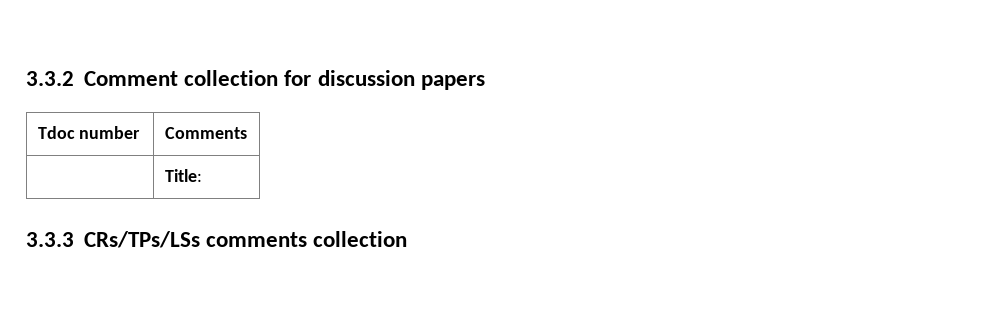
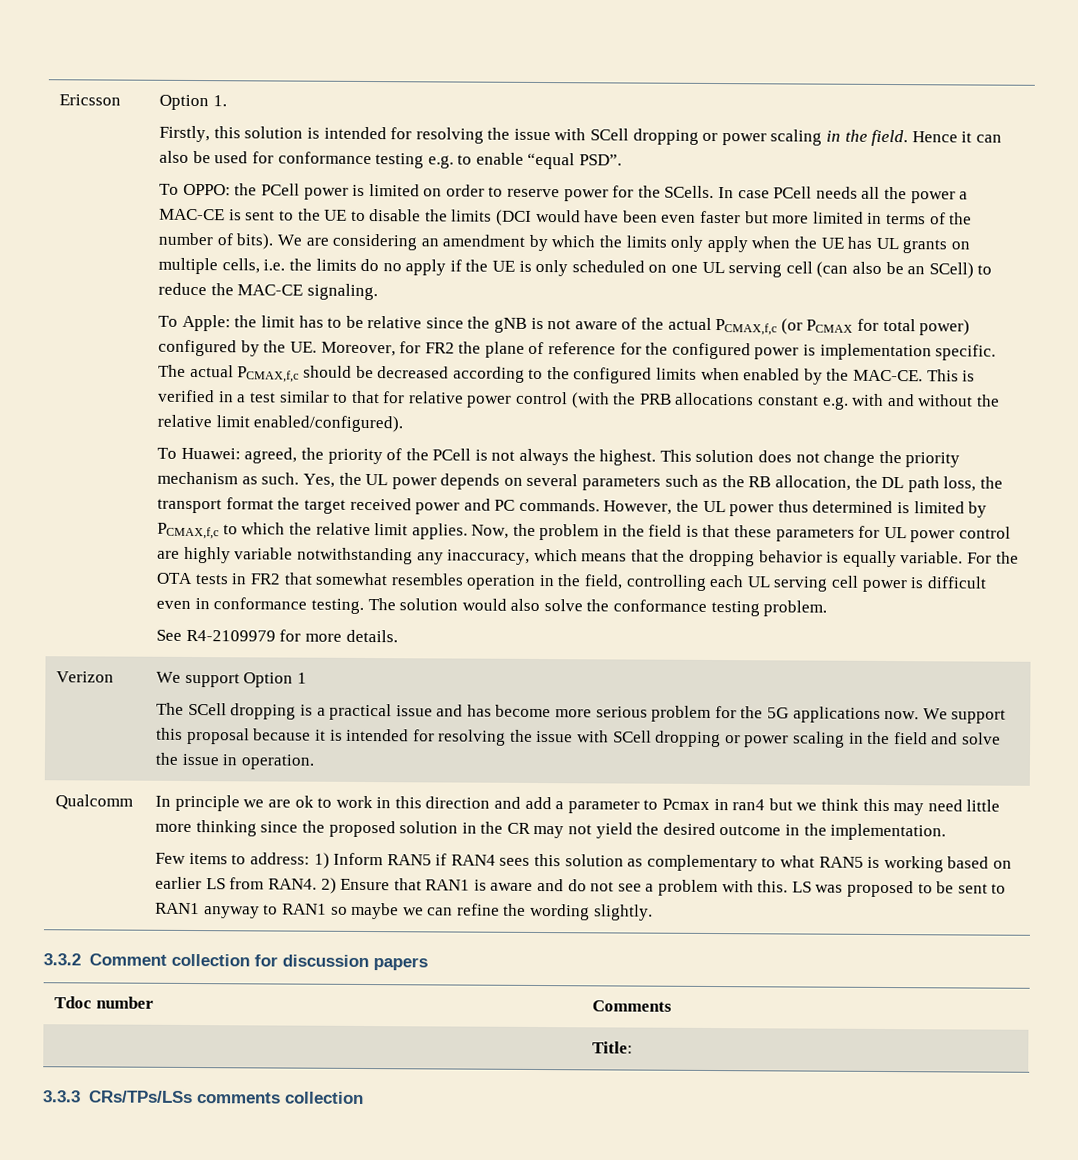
(26, 78) none -> [59,94,122,106] [159,94,227,111] [159,125,1002,147] [159,150,623,170] [159,183,969,204] [159,208,973,226] [158,232,970,254] [158,257,993,279] [158,282,378,301] [158,314,971,336] [158,339,997,361] [158,364,976,385] [158,389,1000,410] [157,414,404,433] [157,447,961,468] [157,471,1003,493] [157,497,988,518] [157,522,1011,543] [157,546,1019,568] [156,572,987,593] [156,597,828,617] [156,629,398,643] [56,671,115,683] [156,671,307,688] [156,702,1007,724] [156,727,1001,748] [155,752,314,770] [55,794,134,810] [155,794,1001,816] [155,820,947,841] [155,852,1012,873] [155,876,1007,898] [155,902,653,921] Ericsson | Option 1. // Firstly, this solution is intended for resolving the issue with SCell dropping or power scaling in the field. Hence it can also be used for conformance testing e.g. to enable “equal PSD”. // To OPPO: the PCell power is limited on order to reserve power for the SCells. In case PCell needs all the power a MAC-CE is sent to the UE to disable the limits (DCI would have been even faster but more limited in terms of the number of bits). We are considering an amendment by which the limits only apply when the UE has UL grants on multiple cells, i.e. the limits do no apply if the UE is only scheduled on one UL serving cell (can also be an SCell) to reduce the MAC-CE signaling. // To Apple: the limit has to be relative since the gNB is not aware of the actual PCMAX,f,c (or PCMAX for total power) configured by the UE. Moreover, for FR2 the plane of reference for the configured power is implementation specific. The actual PCMAX,f,c should be decreased according to the configured limits when enabled by the MAC-CE. This is verified in a test similar to that for relative power control (with the PRB allocations constant e.g. with and without the relative limit enabled/configured). // To Huawei: agreed, the priority of the PCell is not always the highest. This solution does not change the priority mechanism as such. Yes, the UL power depends on several parameters such as the RB allocation, the DL path loss, the transport format the target received power and PC commands. However, the UL power thus determined is limited by PCMAX,f,c to which the relative limit applies. Now, the problem in the field is that these parameters for UL power control are highly variable notwithstanding any inaccuracy, which means that the dropping behavior is equally variable. For the OTA tests in FR2 that somewhat resembles operation in the field, controlling each UL serving cell power is difficult even in conformance testing. The solution would also solve the conformance testing problem. // See R4-2109979 for more details. // Verizon | We support Option 1 // The SCell dropping is a practical issue and has become more serious problem for the 5G applications now. We support this proposal because it is intended for resolving the issue with SCell dropping or power scaling in the field and solve the issue in operation. // Qualcomm | In principle we are ok to work in this direction and add a parameter to Pcmax in ran4 but we think this may need little more thinking since the proposed solution in the CR may not yield the desired outcome in the implementation. // Few items to address: 1) Inform RAN5 if RAN4 sees this solution as complementary to what RAN5 is working based on earlier LS from RAN4. 2) Ensure that RAN1 is aware and do not see a problem with this. LS was proposed to be sent to RAN1 anyway to RAN1 so maybe we can refine the wording slightly. //

